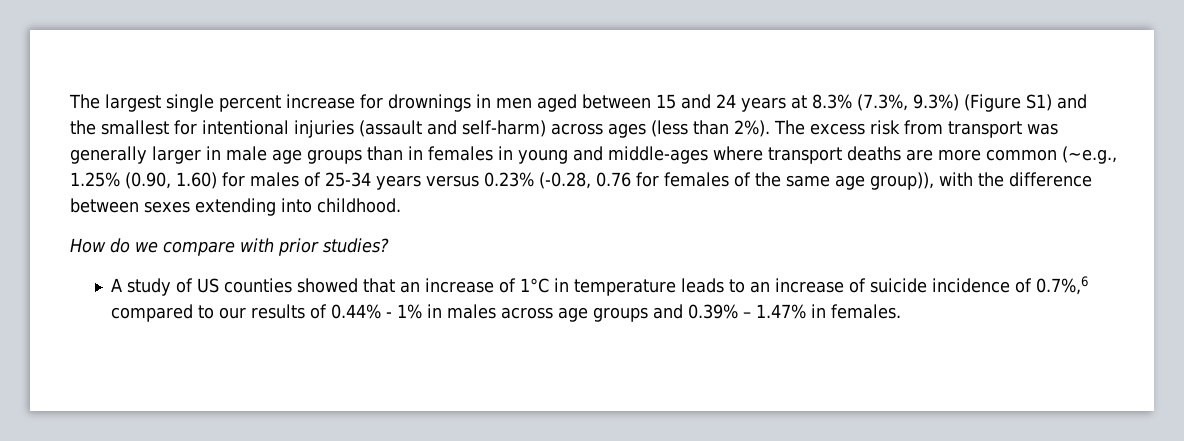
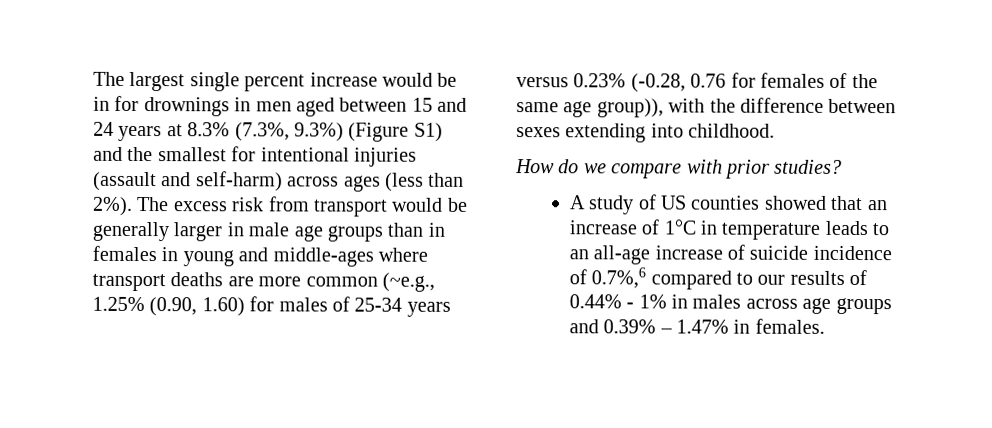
(355, 101) none -> [382,72,458,87] [93,96,110,111] would be in
[1026,123,1058,135] was -> [392,197,468,212] would be
(770, 287) none -> [593,245,651,265] all-age

